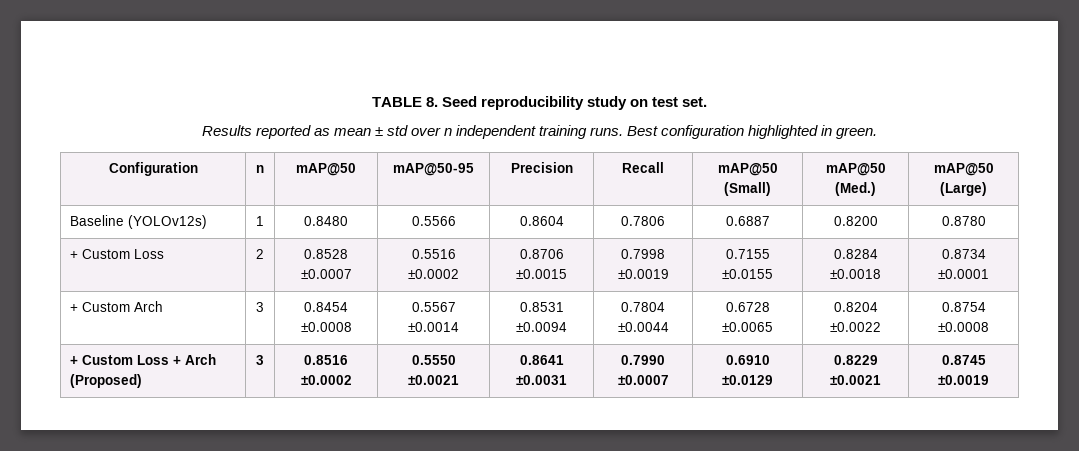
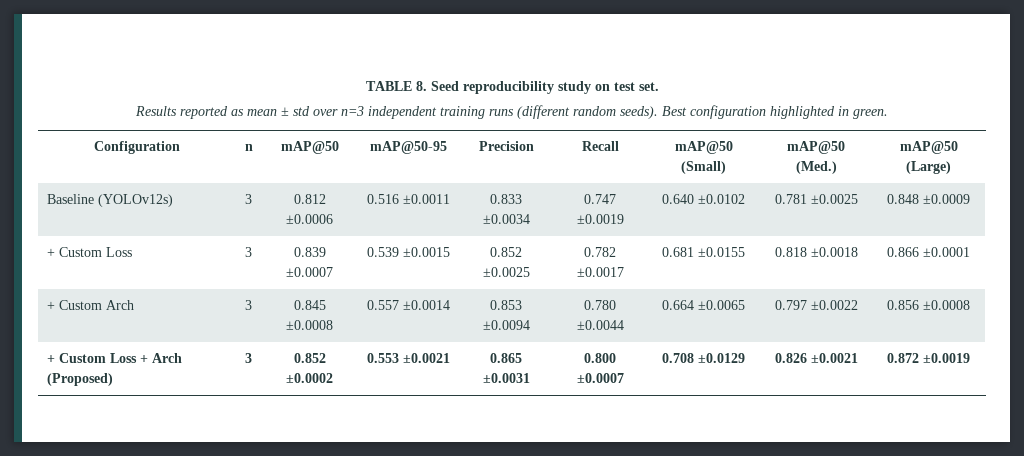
[443,128,452,136] n -> [341,106,364,116] n=3
[590,127,624,136] runs. -> [489,105,658,119] runs (different random seeds).
[256,216,264,226] [304,216,348,226] [411,216,456,226] [519,216,564,226] [621,216,665,226] [725,216,770,226] [833,216,878,226] [941,216,986,226] 1 | 0.8480 | 0.5566 | 0.8604 | 0.7806 | 0.6887 | 0.8200 | 0.8780 -> [245,194,252,204] [293,194,326,204] [286,214,333,224] [366,194,450,204] [490,194,522,204] [482,214,530,224] [584,194,616,204] [576,214,624,224] [662,194,745,204] [774,194,858,204] [887,194,970,204] 3 | 0.812 ±0.0006 | 0.516 ±0.0011 | 0.833 ±0.0034 | 0.747 ±0.0019 | 0.640 ±0.0102 | 0.781 ±0.0025 | 0.848 ±0.0009
[256,249,264,259] [304,249,348,259] [300,269,352,279] [411,249,456,259] [408,269,459,279] [519,249,564,259] [516,269,567,279] [621,249,665,259] [617,269,669,279] [725,249,770,259] 2 | 0.8528 ±0.0007 | 0.5516 ±0.0002 | 0.8706 ±0.0015 | 0.7998 ±0.0019 | 0.7155 -> [245,247,252,257] [293,247,326,257] [286,267,333,277] [366,247,450,257] [490,247,522,257] [482,267,530,277] [584,247,616,257] [576,267,624,277] [662,247,694,257] 3 | 0.839 ±0.0007 | 0.539 ±0.0015 | 0.852 ±0.0025 | 0.782 ±0.0017 | 0.681
[833,249,878,259] 0.8284 -> [774,247,807,257] 0.818
[941,249,986,259] 0.8734 -> [887,247,919,257] 0.866
[304,302,348,312] 0.8454 -> [293,300,326,310] 0.845
[411,302,456,312] 0.5567 -> [366,300,399,310] 0.557
[519,302,564,312] 0.8531 -> [490,300,522,310] 0.853
[621,302,665,312] 0.7804 -> [584,300,616,310] 0.780
[725,302,770,312] 0.6728 -> [662,300,694,310] 0.664
[833,302,878,312] 0.8204 -> [774,300,807,310] 0.797
[941,302,986,312] 0.8754 -> [887,300,919,310] 0.856
[304,355,348,365] [300,375,352,385] [411,355,456,365] [408,375,459,385] [519,355,564,365] 0.8516 ±0.0002 | 0.5550 ±0.0021 | 0.8641 -> [293,353,326,363] [286,373,333,383] [366,353,450,363] [490,353,522,363] 0.852 ±0.0002 | 0.553 ±0.0021 | 0.865
[621,355,665,365] [617,375,669,385] [725,355,770,365] 0.7990 ±0.0007 | 0.6910 -> [584,353,616,363] [576,373,624,383] [662,353,694,363] 0.800 ±0.0007 | 0.708
[833,355,878,365] [830,375,881,385] [941,355,986,365] 0.8229 ±0.0021 | 0.8745 -> [774,353,858,363] [887,353,919,363] 0.826 ±0.0021 | 0.872

